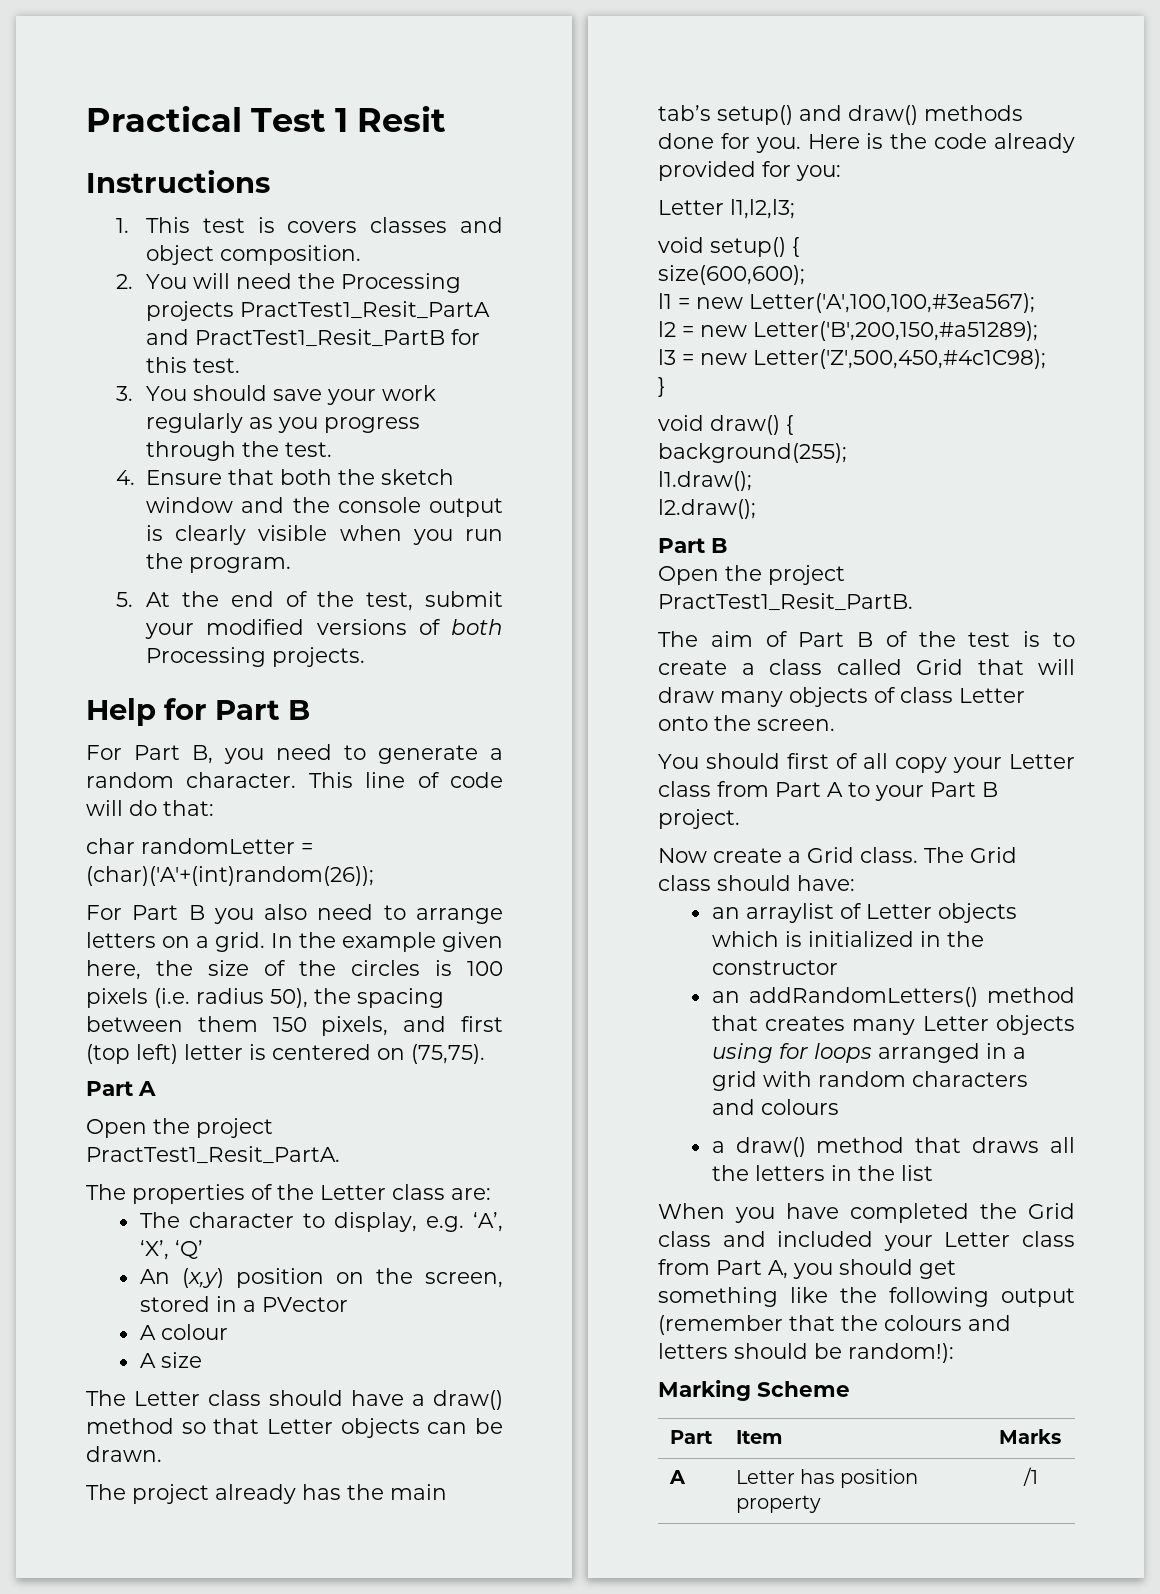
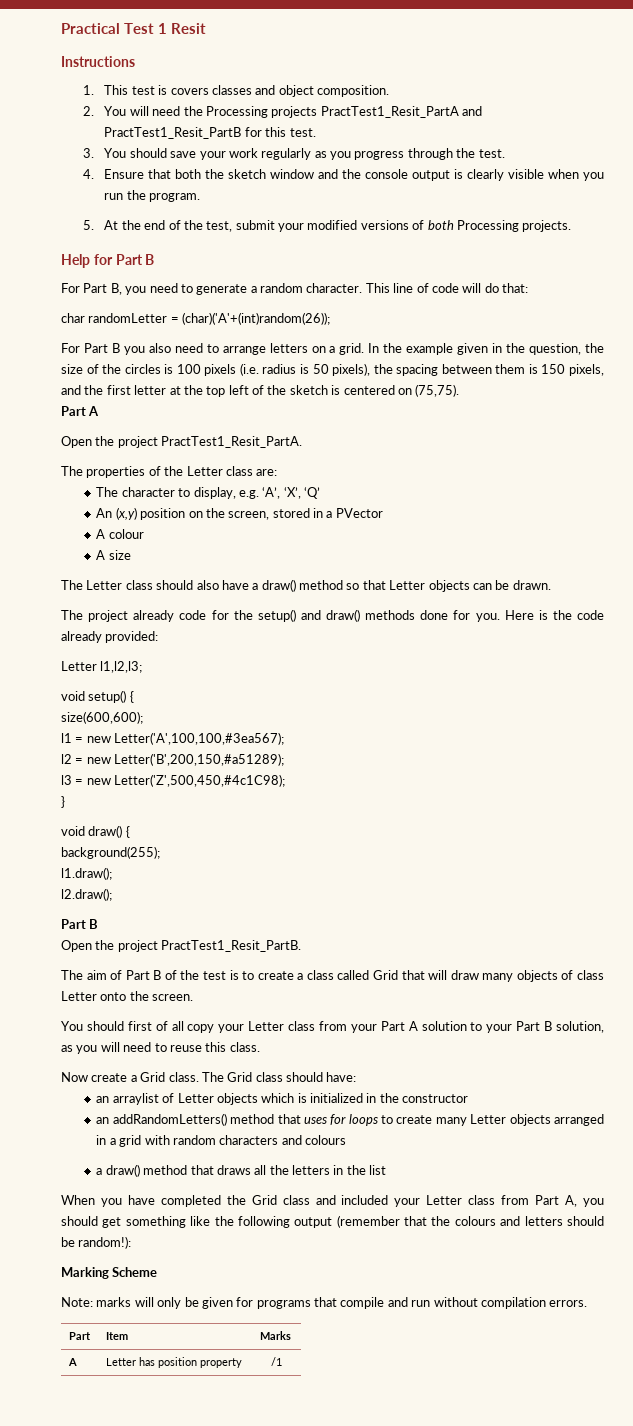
[86,960,141,980] here, -> [492,343,582,355] in the question,
[270,988,308,1008] 50), -> [299,363,371,376] is 50 pixels),
(258, 1024) none -> [528,364,538,374] is
[461,1016,504,1032] [86,1044,243,1064] first (top left) letter -> [84,385,328,397] the first letter at the top left of the sketch
(343, 1398) none -> [196,580,219,590] also
[302,1484,447,1500] [658,105,711,121] has the main tab’s -> [179,610,253,620] code for the
[658,161,841,181] provided for you: -> [105,631,159,643] provided:
[775,782,843,797] Part A -> [350,1021,467,1033] your Part A solution
[658,809,740,829] project. -> [556,1021,605,1033] [61,1042,260,1054] solution, as you will need to reuse this class.
[764,1015,1075,1035] [711,1043,872,1063] creates many Letter objects using for loops -> [303,1114,551,1126] uses for loops to create many Letter objects
(850, 1389) none -> [61,1297,588,1309] // Note: marks will only be given for programs that compile and run without compilation errors.

